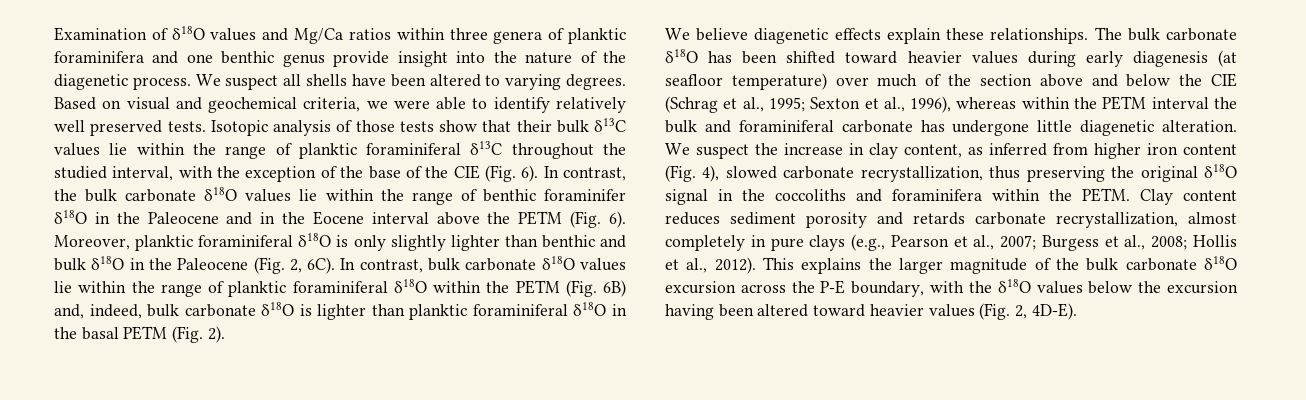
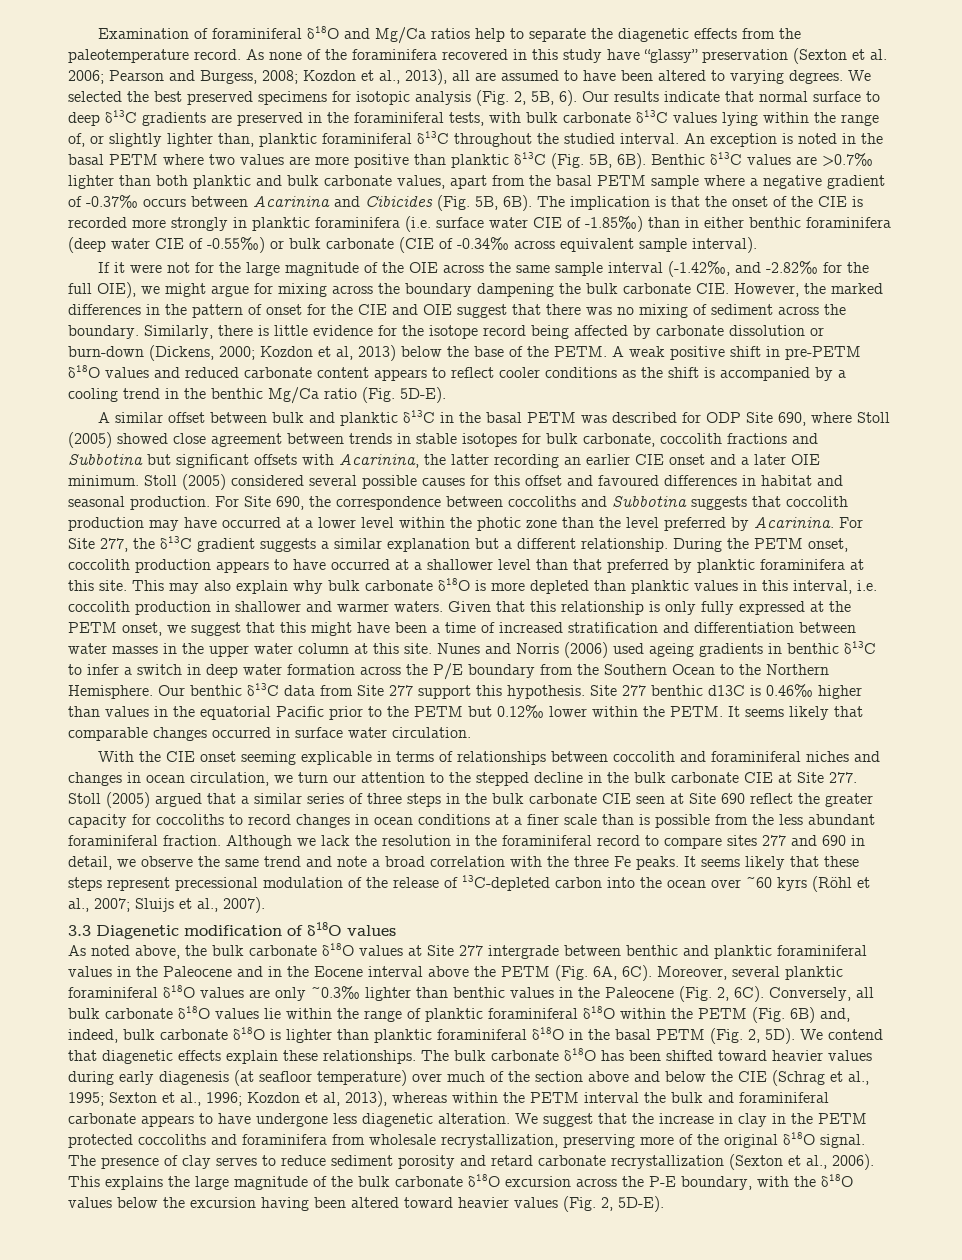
[171,26,257,41] δ18O values -> [211,26,339,39] foraminiferal δ18O
[396,28,626,44] [54,51,626,67] [54,74,348,90] within three genera of planktic foraminifera and one benthic genus provide insight into the nature of the diagenetic process. We suspect all shells -> [474,28,801,42] [68,48,887,64] [68,69,578,85] help to separate the diagenetic effects from the paleotemperature record. As none of the foraminifera recovered in this study have “glassy” preservation (Sexton et al. 2006; Pearson and Burgess, 2008; Kozdon et al., 2013), all are assumed to
[54,97,626,113] [54,118,626,136] [54,143,292,159] Based on visual and geochemical criteria, we were able to identify relatively well preserved tests. Isotopic analysis of those tests show that their bulk δ13C values lie within the range of -> [848,70,871,81] [68,90,880,106] [68,110,879,126] [68,133,254,147] We selected the best preserved specimens for isotopic analysis (Fig. 2, 5B, 6). Our results indicate that normal surface to deep δ13C gradients are preserved in the foraminiferal tests, with bulk carbonate δ13C values lying within the range of, or slightly lighter than,
[112,165,626,182] interval, with the exception of the base of the CIE (Fig. 6). In contrast, -> [620,133,883,147] [68,152,873,169] [68,175,885,189] [68,195,863,211] [68,216,891,232] [68,237,757,253] [97,261,869,277] [68,282,883,298] [68,304,846,318] [68,325,824,339] [68,345,861,361] [68,365,846,381] [68,387,446,404] [97,410,890,426] [68,432,818,448] [68,454,820,468] [68,474,843,490] [68,496,848,510] [68,517,863,531] [68,536,848,552] [68,559,864,573] [68,578,877,594] [68,601,851,615] [68,622,856,636] [68,641,876,658] [68,663,829,680] [68,683,862,699] [68,705,863,720] [68,727,471,741] [97,751,880,765] [68,772,857,786] [68,792,873,808] [68,814,875,828] [68,835,865,849] [68,856,859,870] [68,875,870,892] [68,897,265,913] [68,922,396,939] [68,945,180,959] interval. An exception is noted in the basal PETM where two values are more positive than planktic δ13C (Fig. 5B, 6B). Benthic δ13C values are >0.7‰ lighter than both planktic and bulk carbonate values, apart from the basal PETM sample where a negative gradient of -0.37‰ occurs between Acarinina and Cibicides (Fig. 5B, 6B). The implication is that the onset of the CIE is recorded more strongly in planktic foraminifera (i.e. surface water CIE of -1.85‰) than in either benthic foraminifera (deep water CIE of -0.55‰) or bulk carbonate (CIE of -0.34‰ across equivalent sample interval). // If it were not for the large magnitude of the OIE across the same sample interval (-1.42‰, and -2.82‰ for the full OIE), we might argue for mixing across the boundary dampening the bulk carbonate CIE. However, the marked differences in the pattern of onset for the CIE and OIE suggest that there was no mixing of sediment across the boundary. Similarly, there is little evidence for the isotope record being affected by carbonate dissolution or burn-down (Dickens, 2000; Kozdon et al, 2013) below the base of the PETM. A weak positive shift in pre-PETM δ18O values and reduced carbonate content appears to reflect cooler conditions as the shift is accompanied by a cooling trend in the benthic Mg/Ca ratio (Fig. 5D-E). // A similar offset between bulk and planktic δ13C in the basal PETM was described for ODP Site 690, where Stoll (2005) showed close agreement between trends in stable isotopes for bulk carbonate, coccolith fractions and Subbotina but significant offsets with Acarinina, the latter recording an earlier CIE onset and a later OIE minimum. Stoll (2005) considered several possible causes for this offset and favoured differences in habitat and seasonal production. For Site 690, the correspondence between coccoliths and Subbotina suggests that coccolith production may have occurred at a lower level within the photic zone than the level preferred by Acarinina. For Site 277, the δ13C gradient suggests a similar explanation but a different relationship. During the PETM onset, coccolith production appears to have occurred at a shallower level than that preferred by planktic foraminifera at this site. This may also explain why bulk carbonate δ18O is more depleted than planktic values in this interval, i.e. coccolith production in shallower and warmer waters. Given that this relationship is only fully expressed at the PETM onset, we suggest that this might have been a time of increased stratification and differentiation between water masses in the upper water column at this site. Nunes and Norris (2006) used ageing gradients in benthic δ13C to infer a switch in deep water formation across the P/E boundary from the Southern Ocean to the Northern Hemisphere. Our benthic δ13C data from Site 277 support this hypothesis. Site 277 benthic d13C is 0.46‰ higher than values in the equatorial Pacific prior to the PETM but 0.12‰ lower within the PETM. It seems likely that comparable changes occurred in surface water circulation. // With the CIE onset seeming explicable in terms of relationships between coccolith and foraminiferal niches and changes in ocean circulation, we turn our attention to the stepped decline in the bulk carbonate CIE at Site 277. Stoll (2005) argued that a similar series of three steps in the bulk carbonate CIE seen at Site 690 reflect the greater capacity for coccoliths to record changes in ocean conditions at a finer scale than is possible from the less abundant foraminiferal fraction. Although we lack the resolution in the foraminiferal record to compare sites 277 and 690 in detail, we observe the same trend and note a broad correlation with the three Fe peaks. It seems likely that these steps represent precessional modulation of the release of 13C-depleted carbon into the ocean over ~60 kyrs (Röhl et al., 2007; Sluijs et al., 2007). // 3.3 Diagenetic modification of δ18O values // As noted above,
[299,189,626,205] [54,210,87,224] lie within the range of benthic foraminifer δ18O -> [408,945,867,959] [68,966,112,977] at Site 277 intergrade between benthic and planktic foraminiferal values
[609,211,626,228] [54,233,627,251] [54,256,125,271] 6). Moreover, planktic foraminiferal δ18O is only slightly lighter than benthic and bulk δ18O -> [593,965,843,981] [68,985,554,1001] 6A, 6C). Moreover, several planktic foraminiferal δ18O values are only ~0.3‰ lighter than benthic values
[340,258,423,273] In contrast, -> [769,987,874,1001] Conversely, all
[207,326,225,343] [665,28,749,41] 2). // We believe -> [748,1028,883,1044] [68,1050,97,1061] 2, 5D). We contend that
[910,96,952,113] 1996), -> [206,1091,387,1107] 1996; Kozdon et al, 2013),
[920,120,1073,136] has undergone little -> [141,1113,357,1127] appears to have undergone less
[696,144,749,159] suspect -> [543,1113,627,1127] suggest that
[904,143,1237,159] [665,164,1237,182] [665,188,1237,205] [665,212,1237,228] [665,234,1237,251] [665,257,756,274] content, as inferred from higher iron content (Fig. 4), slowed carbonate recrystallization, thus preserving the original δ18O signal in the coccoliths and foraminifera within the PETM. Clay content reduces sediment porosity and retards carbonate recrystallization, almost completely in pure clays (e.g., Pearson et al., 2007; Burgess et al., 2008; Hollis et al., 2012). -> [772,1113,867,1124] [68,1132,865,1148] [68,1154,874,1170] in the PETM protected coccoliths and foraminifera from wholesale recrystallization, preserving more of the original δ18O signal. The presence of clay serves to reduce sediment porosity and retard carbonate recrystallization (Sexton et al., 2006).
[899,258,943,274] larger -> [195,1176,229,1190] large
[1031,303,1077,320] 4D-E). -> [618,1196,664,1212] 5D-E).

